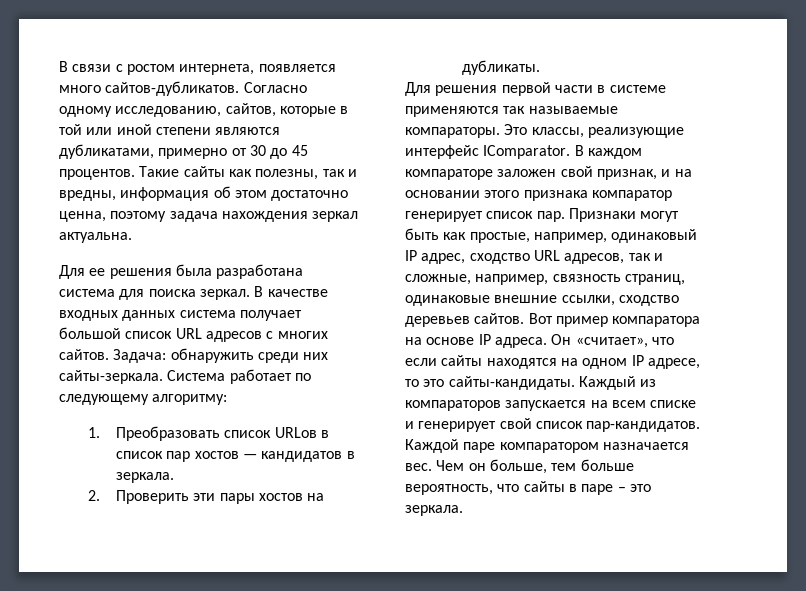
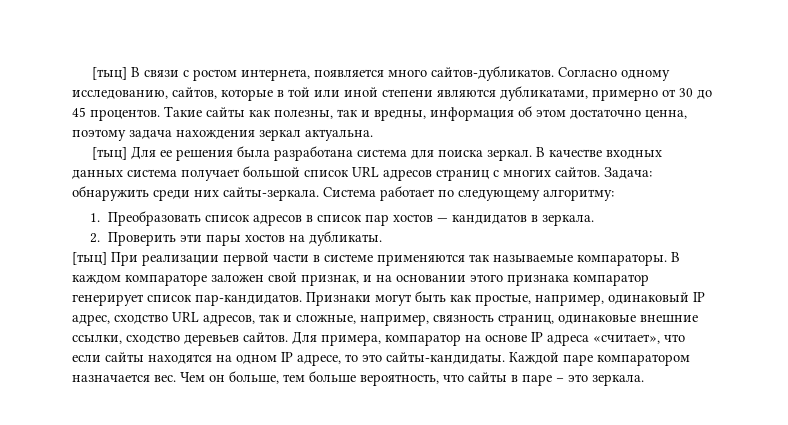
(59, 66) none -> [92,67,128,80] [тыц]
(132, 237) none -> [92,147,128,160] [тыц]
(262, 336) none -> [436,169,489,181] страниц
[274,427,317,438] URLов -> [252,214,302,226] адресов
[405,82,498,96] Для решения -> [72,252,219,266] [тыц] При реализации
[504,124,684,138] [405,145,571,159] Это классы, реализующие интерфейс IComparator. -> (667, 260) none
[536,211,565,222] пар. -> [195,294,302,306] пар-кандидатов.
[528,313,701,327] Вот пример компаратора -> [292,331,461,346] Для примера, компаратор
[494,334,572,348] адреса. Он -> [547,334,589,346] адреса
[578,376,657,390] [405,400,697,411] [405,418,701,432] Каждый из компараторов запускается на всем списке и генерирует свой список пар-кандидатов. -> (505, 358) none

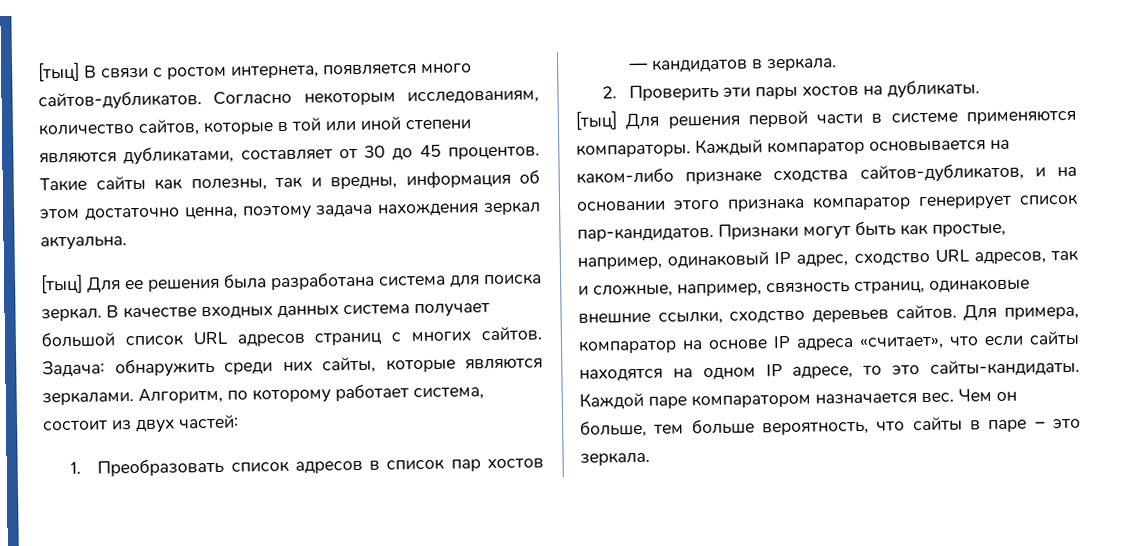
[621,70,671,81] [72,90,168,99] одному исследованию, -> [303,90,539,106] [38,123,135,136] некоторым исследованиям, количество
[592,89,658,101] примерно -> [240,149,333,161] составляет
[223,186,614,201] сайты-зеркала. Система работает по следующему алгоритму: -> [322,356,543,374] [42,383,484,406] [43,414,239,434] сайты, которые являются зеркалами. Алгоритм, по которому работает система, состоит из двух частей:
[111,252,219,266] При реализации -> [625,112,740,130] Для решения
[469,252,680,266] [72,272,359,286] так называемые компараторы. В каждом компараторе заложен свой признак, -> [576,138,1010,158] [576,162,1024,185] компараторы. Каждый компаратор основывается на каком-либо признаке сходства сайтов-дубликатов,

